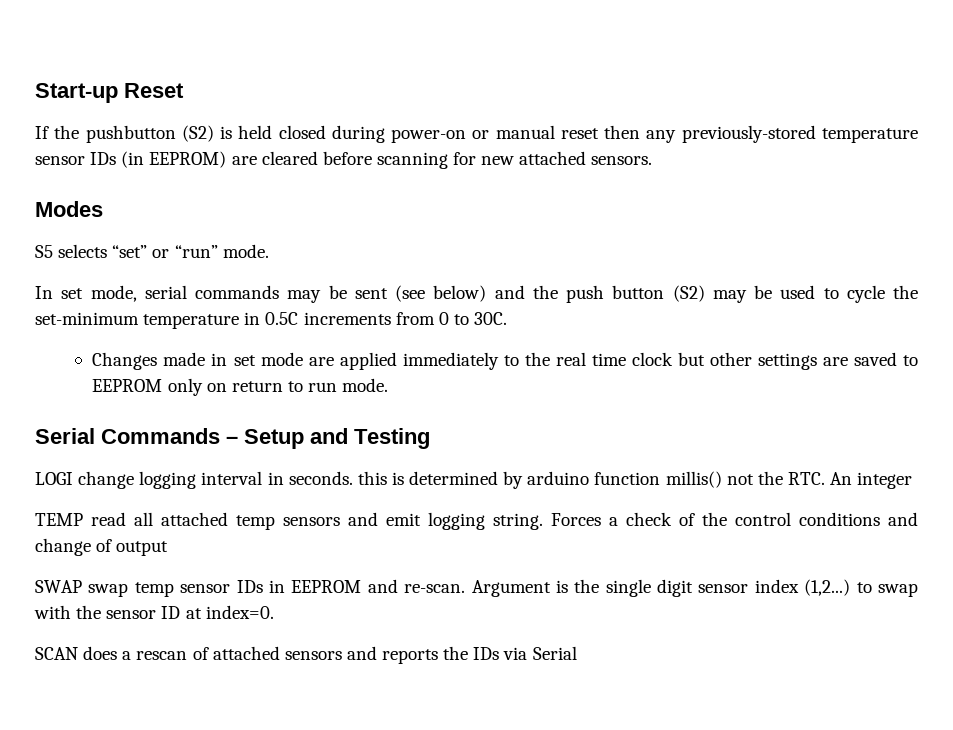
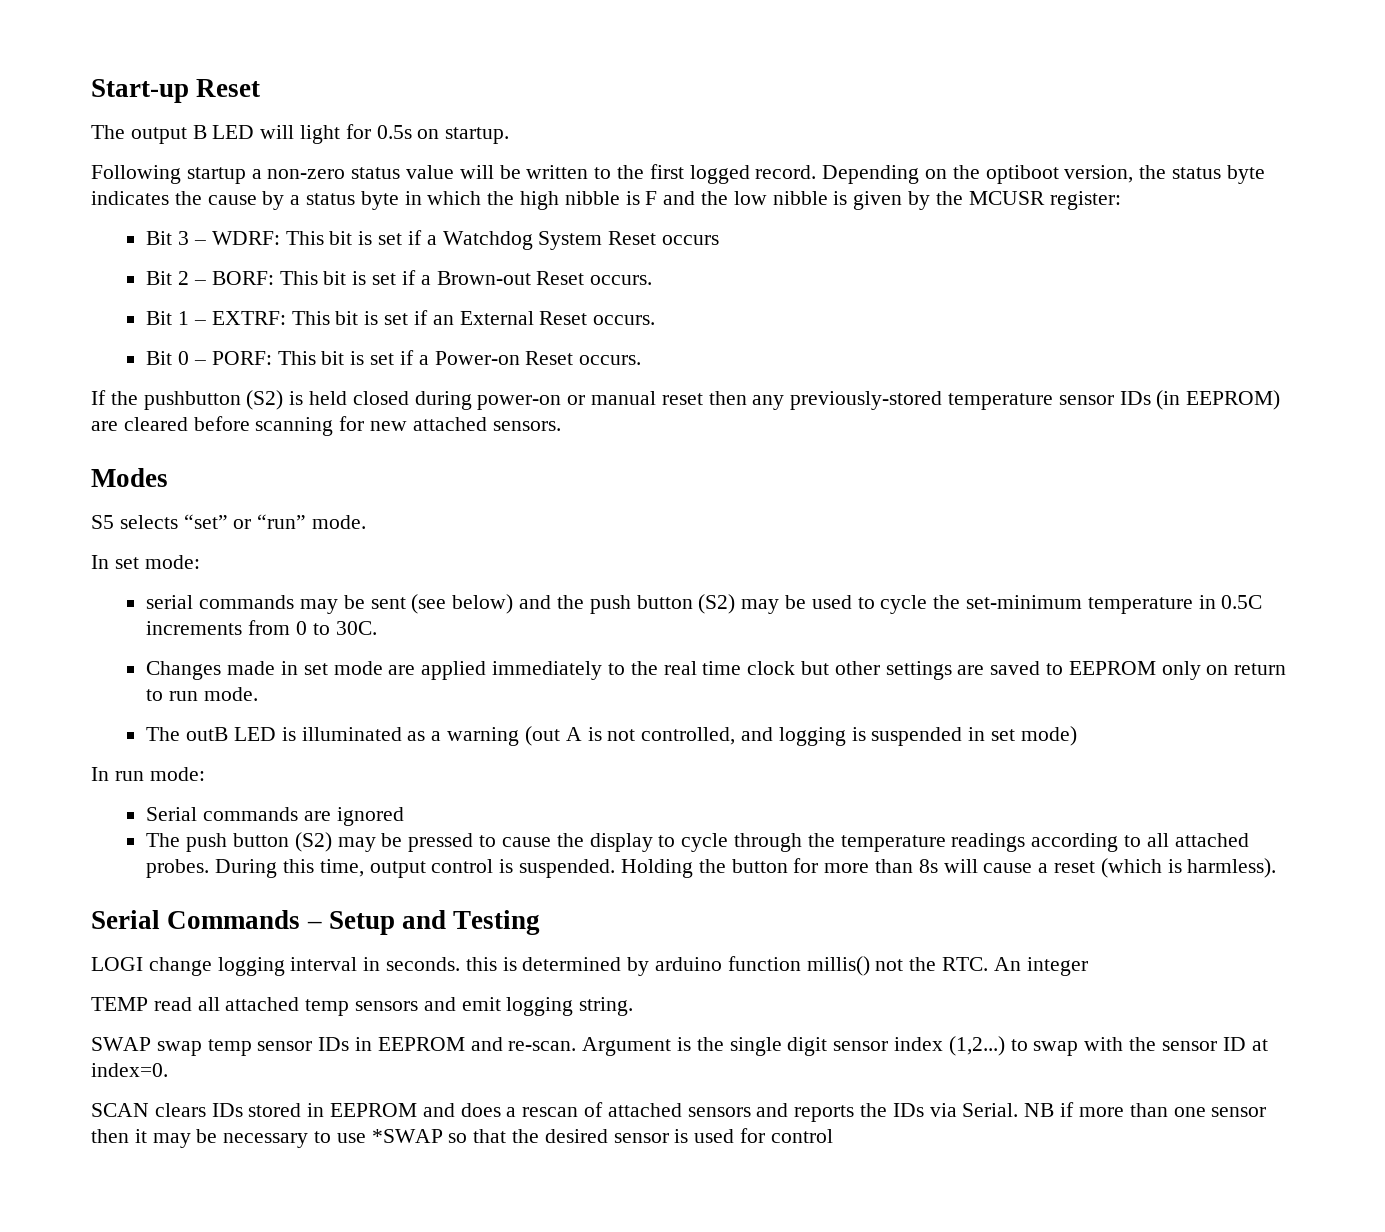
(184, 90) none -> [91,124,510,144] [91,164,1265,184] [91,191,1121,210] [146,230,719,250] [146,270,653,285] [146,310,656,325] [146,350,642,365] // The output B LED will light for 0.5s on startup. // Following startup a non-zero status value will be written to the first logged record. Depending on the optiboot version, the status byte indicates the cause by a status byte in which the high nibble is F and the low nibble is given by the MCUSR register: // Bit 3 – WDRF: This bit is set if a Watchdog System Reset occurs // Bit 2 – BORF: This bit is set if a Brown-out Reset occurs. // Bit 1 – EXTRF: This bit is set if an External Reset occurs. // Bit 0 – PORF: This bit is set if a Power-on Reset occurs.
[90,285,137,302] mode, -> [144,555,200,569] mode: //
(389, 385) none -> [146,726,1077,746] [91,767,205,781] [146,807,404,826] [146,832,1249,852] [146,858,1277,878] // The outB LED is illuminated as a warning (out A is not controlled, and logging is suspended in set mode) // In run mode: // Serial commands are ignored // The push button (S2) may be pressed to cause the display to cycle through the temperature readings according to all attached probes. During this time, output control is suspended. Holding the button for more than 8s will cause a reset (which is harmless).
[551,512,918,526] [35,538,169,556] Forces a check of the control conditions and change of output -> (634, 1006) none
(78, 653) none -> [154,1103,455,1117] clears IDs stored in EEPROM and
[532,646,577,660] Serial -> [962,1102,1267,1117] [91,1128,833,1148] Serial. NB if more than one sensor then it may be necessary to use *SWAP so that the desired sensor is used for control

